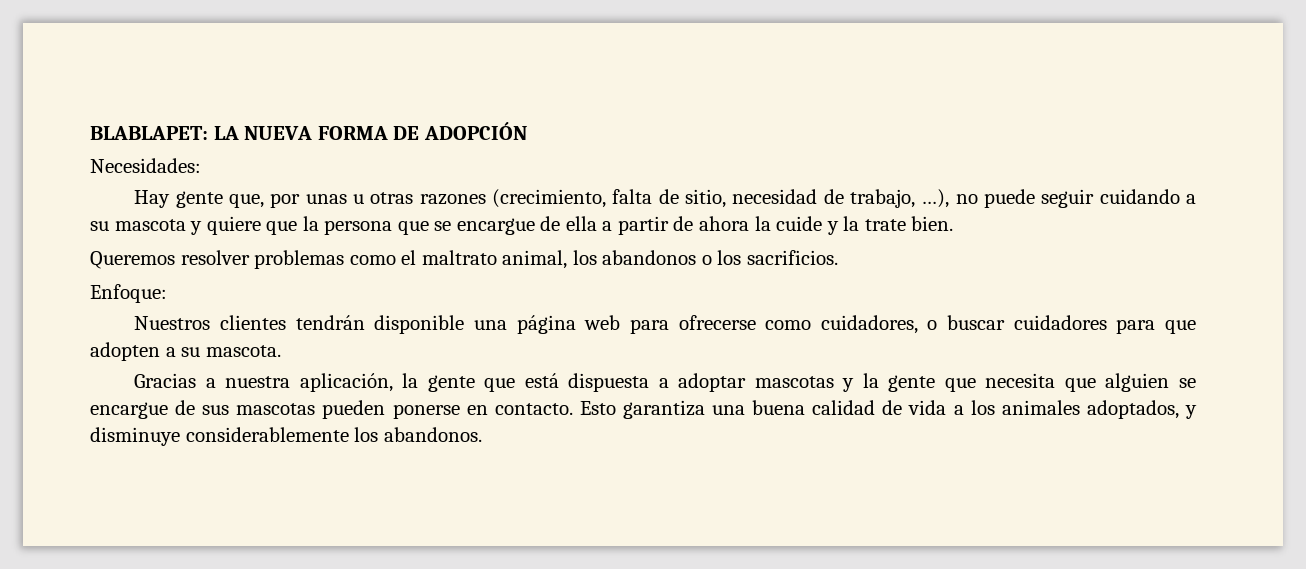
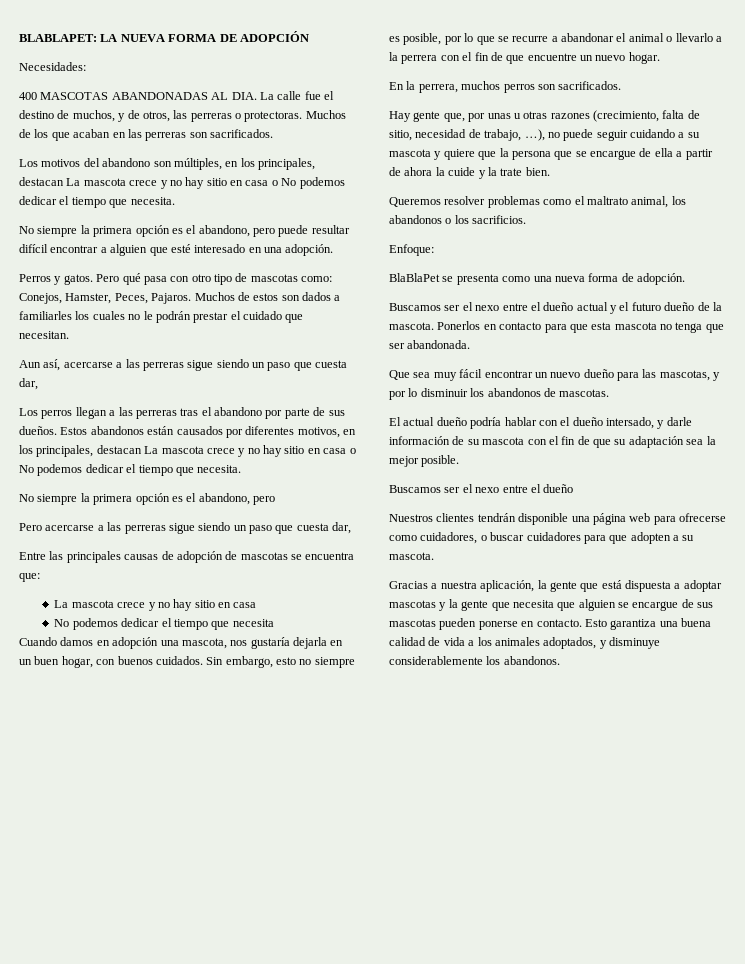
(201, 165) none -> [19,91,334,100] [19,110,346,122] [19,129,273,141] [19,158,315,170] [19,177,345,189] [19,196,175,208] [19,225,350,237] [19,244,334,256] [19,273,333,285] [19,292,341,304] [19,311,304,323] [19,331,69,339] [19,359,348,371] [19,378,38,390] [19,407,345,419] [19,426,356,438] [19,445,356,457] [19,464,242,476] [19,493,275,505] [19,522,352,534] [19,551,355,563] [19,573,40,582] [54,599,257,611] [54,618,274,630] [19,637,344,649] [19,656,355,668] [389,33,722,45] [389,52,660,64] [389,81,622,93] // 400 MASCOTAS ABANDONADAS AL DIA. La calle fue el destino de muchos, y de otros, las perreras o protectoras. Muchos de los que acaban en las perreras son sacrificados. // Los motivos del abandono son múltiples, en los principales, destacan La mascota crece y no hay sitio en casa o No podemos dedicar el tiempo que necesita. // No siempre la primera opción es el abandono, pero puede resultar difícil encontrar a alguien que esté interesado en una adopción. // Perros y gatos. Pero qué pasa con otro tipo de mascotas como: Conejos, Hamster, Peces, Pajaros. Muchos de estos son dados a familiarles los cuales no le podrán prestar el cuidado que necesitan. // Aun así, acercarse a las perreras sigue siendo un paso que cuesta dar, // Los perros llegan a las perreras tras el abandono por parte de sus dueños. Estos abandonos están causados por diferentes motivos, en los principales, destacan La mascota crece y no hay sitio en casa o No podemos dedicar el tiempo que necesita. // No siempre la primera opción es el abandono, pero // Pero acercarse a las perreras sigue siendo un paso que cuesta dar, // Entre las principales causas de adopción de mascotas se encuentra que: // La mascota crece y no hay sitio en casa // No podemos dedicar el tiempo que necesita // Cuando damos en adopción una mascota, nos gustaría dejarla en un buen hogar, con buenos cuidados. Sin embargo, esto no siempre es posible, por lo que se recurre a abandonar el animal o llevarlo a la perrera con el fin de que encuentre un nuevo hogar. // En la perrera, muchos perros son sacrificados.
(167, 293) none -> [389,273,685,285] [389,302,722,314] [389,321,724,333] [389,340,471,349] [389,369,721,381] [389,388,610,400] [389,417,692,429] [389,436,716,448] [389,455,460,467] [389,484,574,493] // BlaBlaPet se presenta como una nueva forma de adopción. // Buscamos ser el nexo entre el dueño actual y el futuro dueño de la mascota. Ponerlos en contacto para que esta mascota no tenga que ser abandonada. // Que sea muy fácil encontrar un nuevo dueño para las mascotas, y por lo disminuir los abandonos de mascotas. // El actual dueño podría hablar con el dueño intersado, y darle información de su mascota con el fin de que su adaptación sea la mejor posible. // Buscamos ser el nexo entre el dueño

